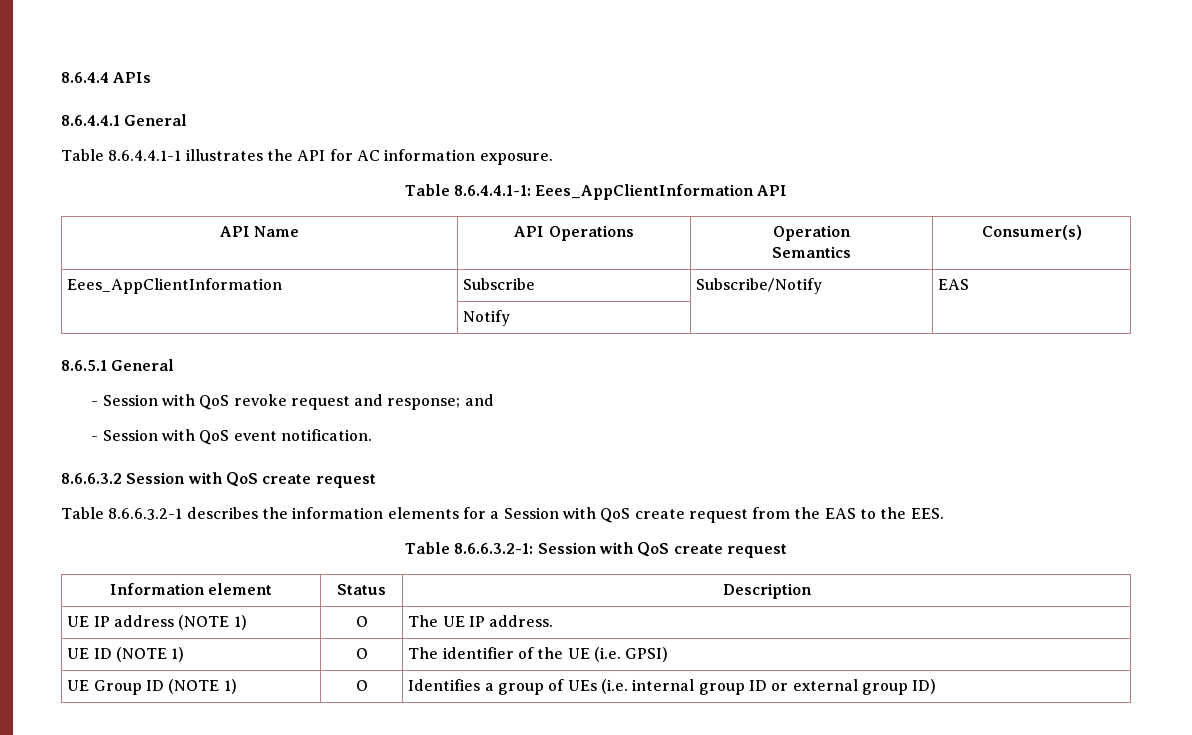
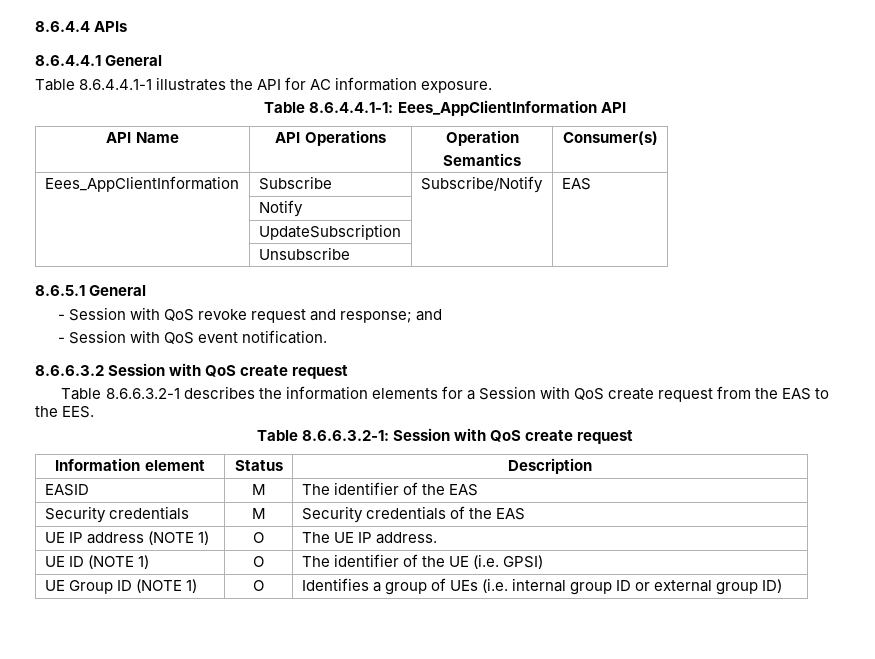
(511, 318) none -> [258,224,401,240] [258,247,350,260] // | UpdateSubscription | | // | Unsubscribe | |
(812, 591) none -> [44,484,89,496] [251,484,266,495] [301,482,478,496] [44,506,189,523] [251,508,266,519] [301,506,525,523] // EASID | M | The identifier of the EAS // Security credentials | M | Security credentials of the EAS

